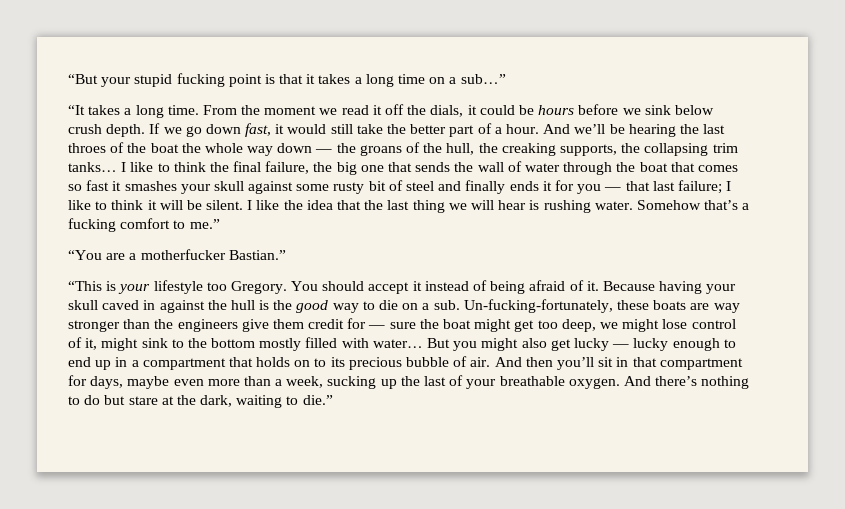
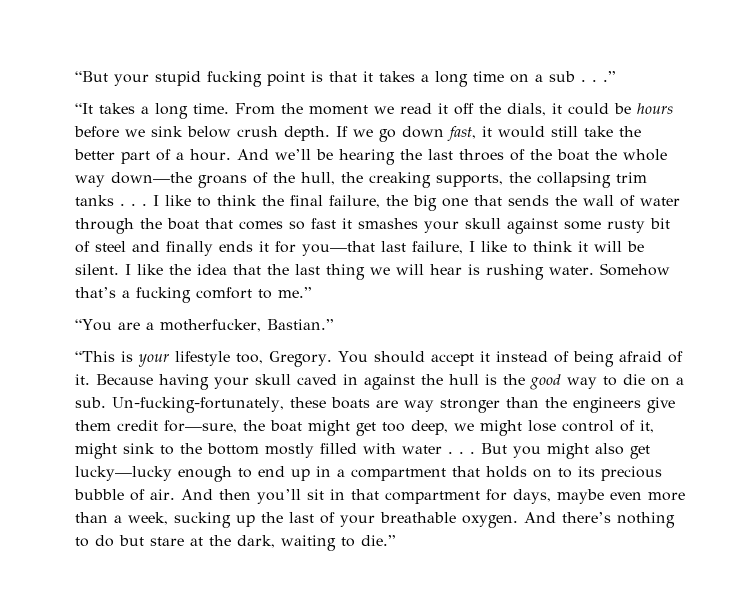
[460,74,506,84] sub…” -> [549,71,615,82] sub . . .”
[277,143,356,153] down — the -> [111,172,192,184] down—the
[68,162,117,172] tanks… -> [75,195,147,206] tanks . . .
[577,180,722,194] you — that last failure; -> [302,241,463,256] you—that last failure,
[140,249,226,260] motherfucker -> [159,319,261,332] motherfucker,
[206,282,227,291] too -> [236,353,263,364] too,
[347,318,416,329] for — sure -> [164,420,237,433] for—sure,
[372,339,423,348] water… -> [402,445,475,454] water . . .
[573,338,669,351] lucky — lucky -> [75,466,172,481] lucky—lucky

